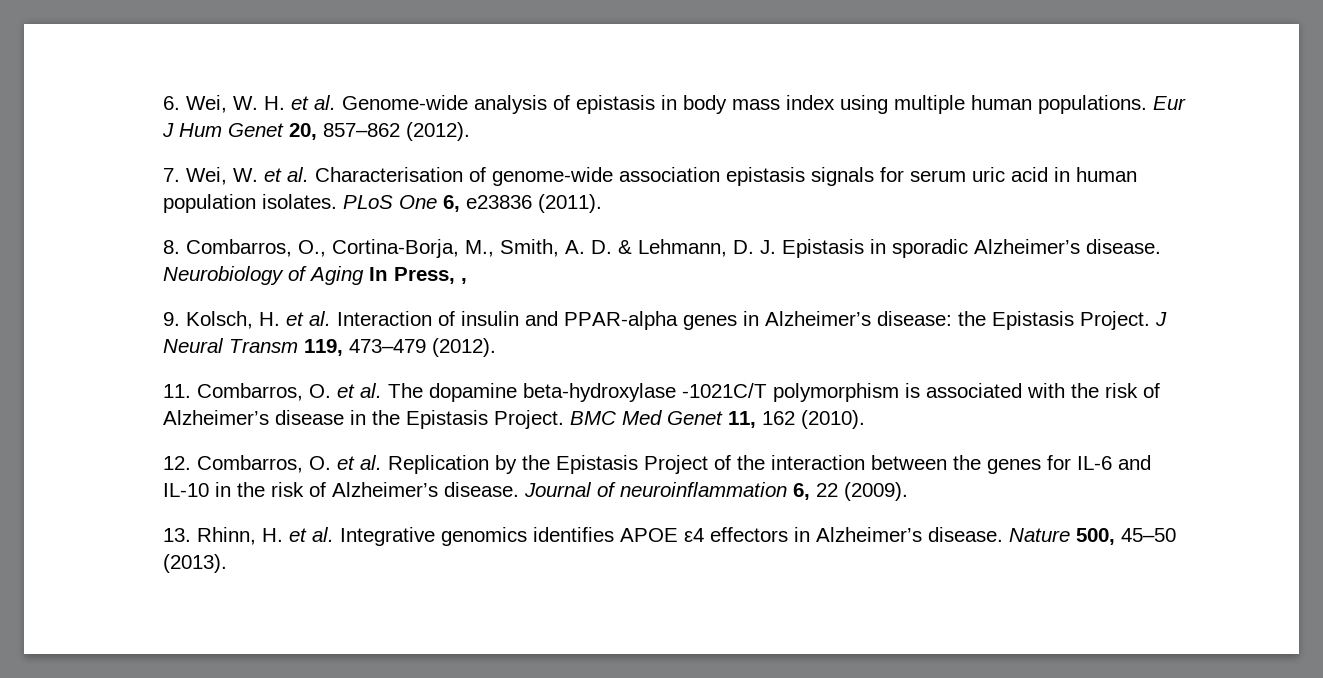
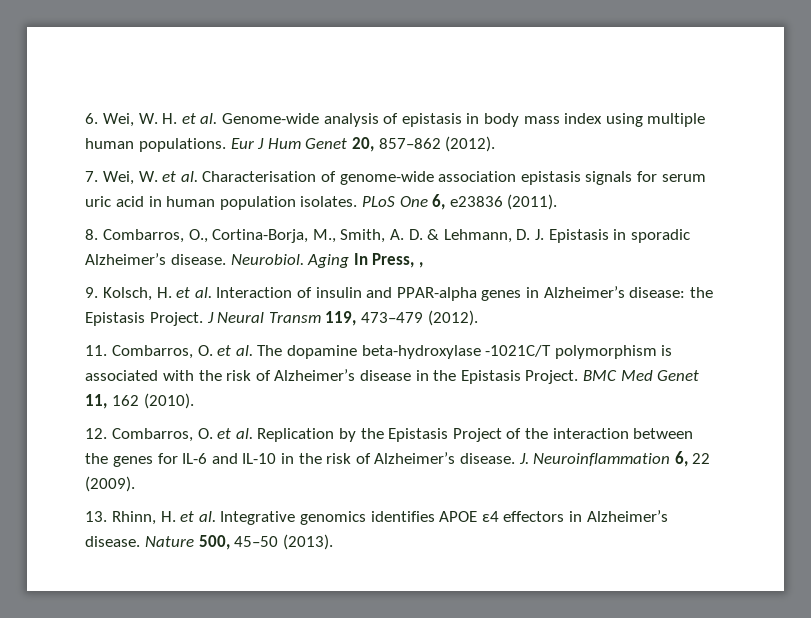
[162,266,307,285] Neurobiology of -> [230,254,304,265] Neurobiol.
[523,482,787,497] Journal of neuroinflammation -> [518,453,671,466] J. Neuroinflammation

